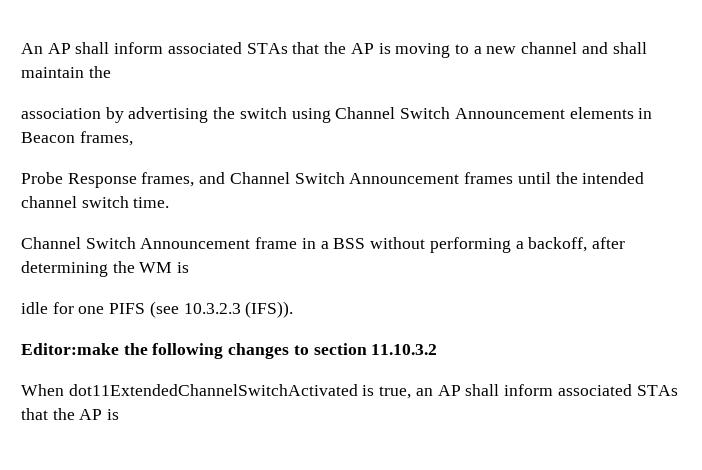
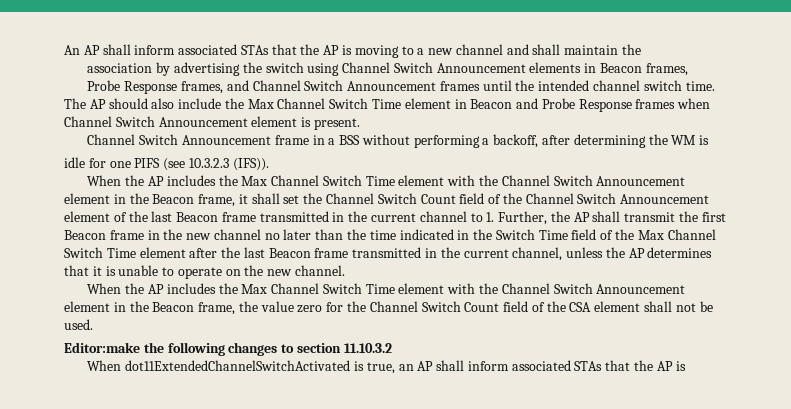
(170, 202) none -> [64,98,711,112] [64,116,360,130] The AP should also include the Max Channel Switch Time element in Beacon and Probe Response frames when Channel Switch Announcement element is present.
(294, 309) none -> [87,175,686,186] [64,193,710,207] [64,211,726,225] [64,229,716,240] [64,247,713,261] [64,265,346,279] [87,283,686,294] [64,301,713,315] [64,319,93,330] // When the AP includes the Max Channel Switch Time element with the Channel Switch Announcement element in the Beacon frame, it shall set the Channel Switch Count field of the Channel Switch Announcement element of the last Beacon frame transmitted in the current channel to 1. Further, the AP shall transmit the first Beacon frame in the new channel no later than the time indicated in the Switch Time field of the Max Channel Switch Time element after the last Beacon frame transmitted in the current channel, unless the AP determines that it is unable to operate on the new channel. // When the AP includes the Max Channel Switch Time element with the Channel Switch Announcement element in the Beacon frame, the value zero for the Channel Switch Count field of the CSA element shall not be used.

